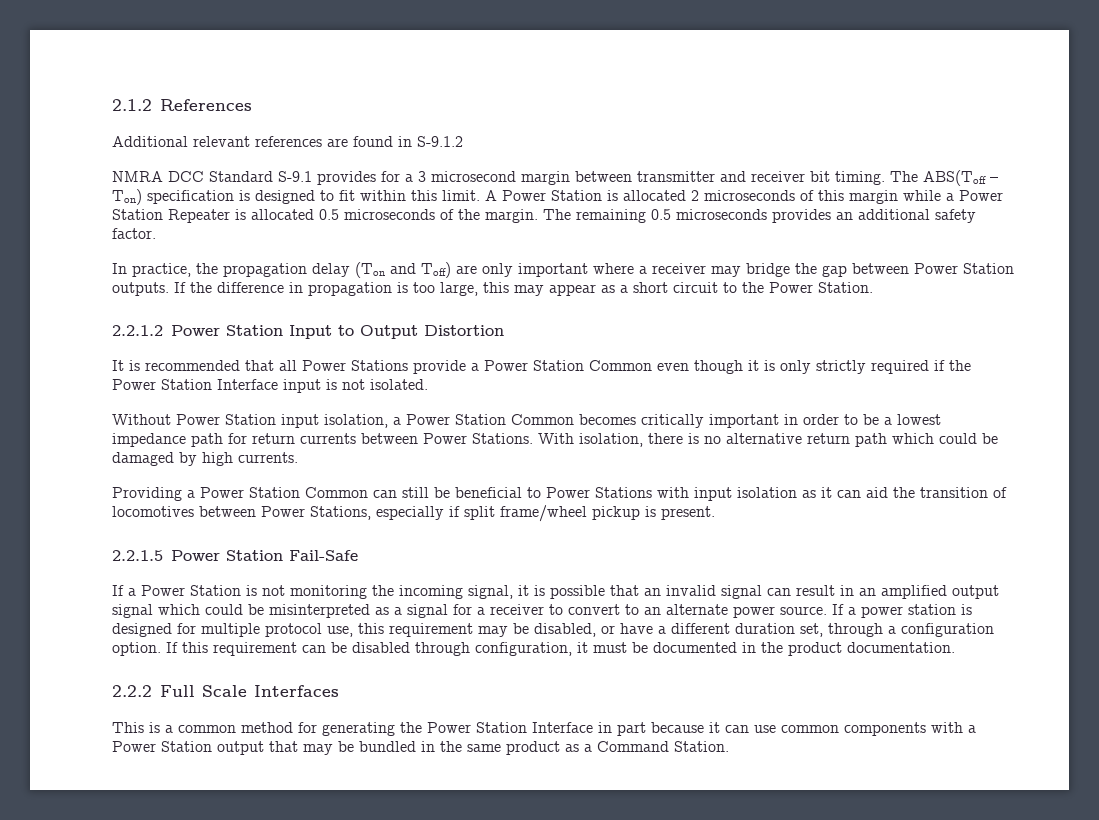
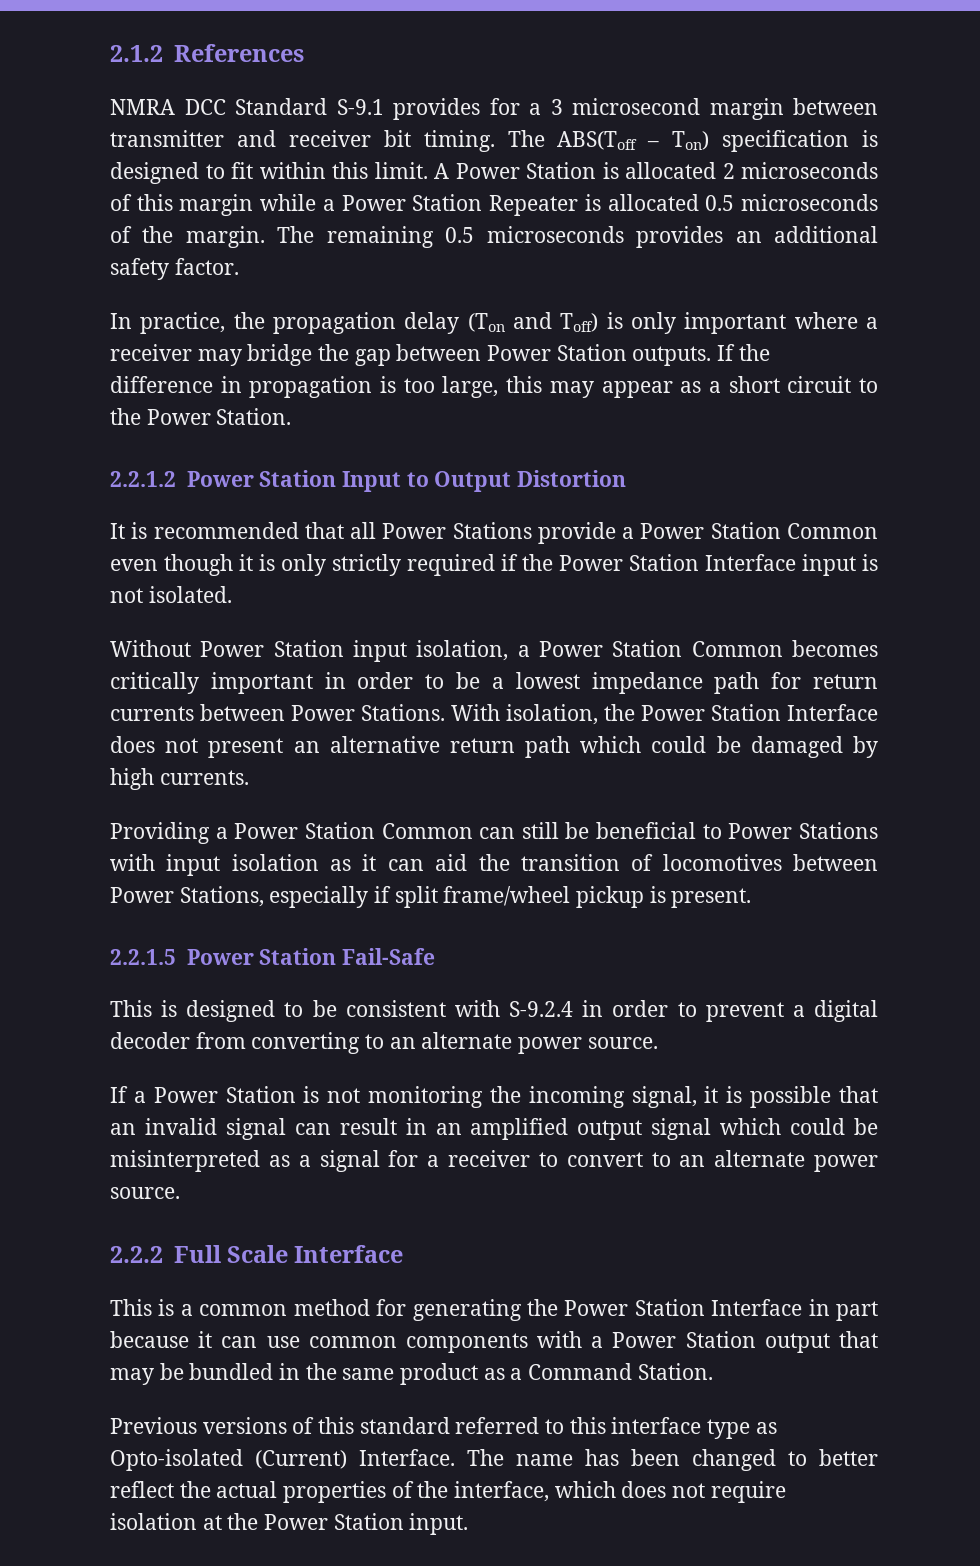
[112,136,463,147] // Additional relevant references are found in S-9.1.2 -> (304, 53) none
[456,265,477,274] are -> [606,312,623,329] is
[648,433,721,444] there is no -> [604,704,878,721] [110,736,320,758] the Power Station Interface does not present an
(358, 555) none -> [110,1000,879,1022] [110,1032,658,1054] // This is designed to be consistent with S-9.2.4 in order to prevent a digital decoder from converting to an alternate power source.
[832,604,972,618] [112,623,994,637] [112,642,955,656] If a power station is designed for multiple protocol use, this requirement may be disabled, or have a different duration set, through a configuration option. If this requirement can be disabled through configuration, it must be documented in the product documentation. -> (180, 1193) none
[254,685,339,697] Interfaces -> [294,1245,404,1263] Interface
(729, 746) none -> [110,1417,777,1439] [110,1449,878,1471] [110,1481,786,1503] [110,1513,469,1535] // Previous versions of this standard referred to this interface type as Opto-isolated (Current) Interface. The name has been changed to better reflect the actual properties of the interface, which does not require isolation at the Power Station input.

